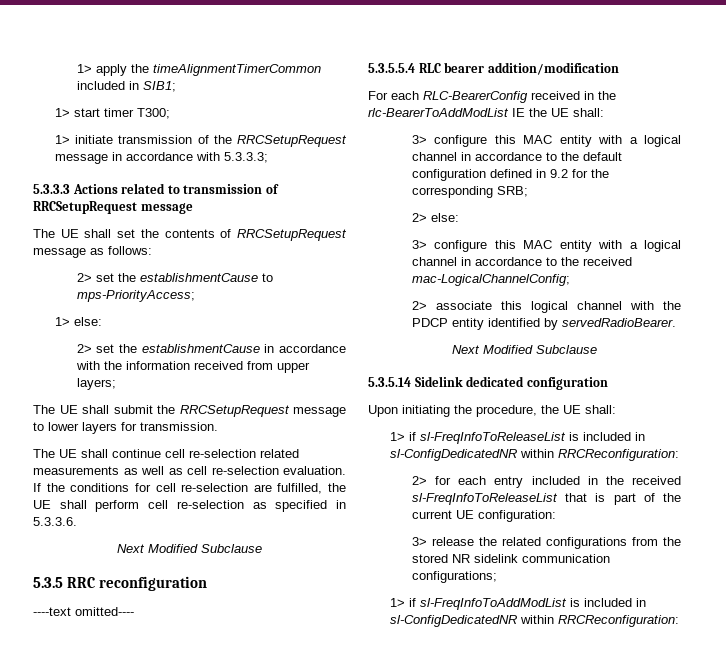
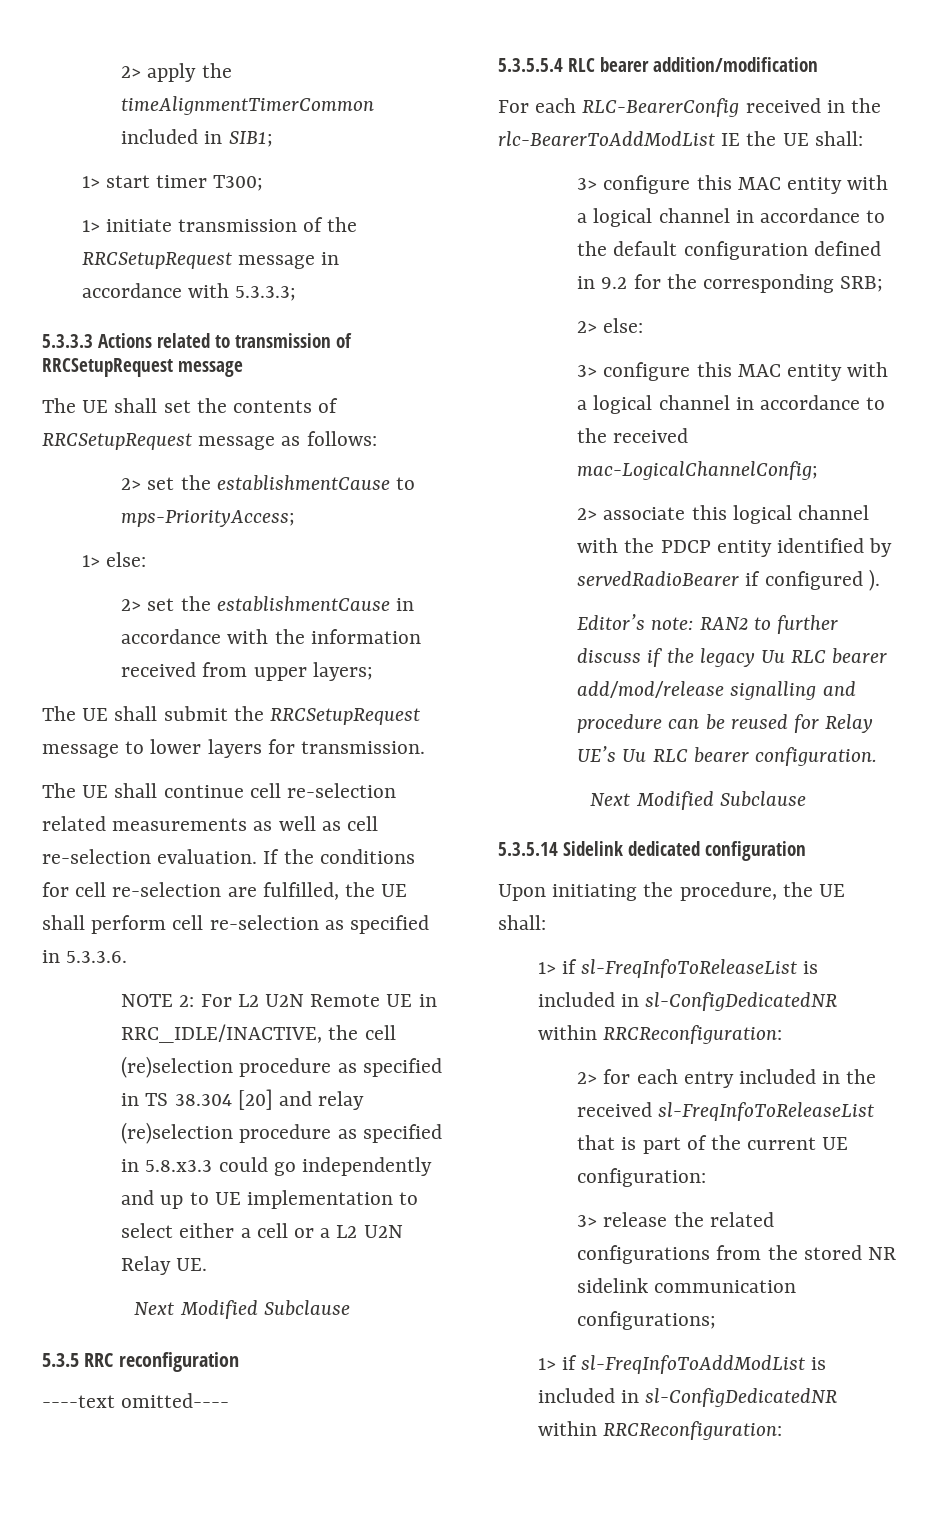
[76,64,92,73] 1> -> [121,66,142,78] 2>
(77, 521) none -> [121,994,437,1007] [121,1024,396,1043] [121,1056,442,1078] [121,1089,365,1110] [121,1122,442,1144] [121,1157,432,1176] [121,1190,419,1209] [121,1223,403,1238] [121,1256,208,1275] // NOTE 2: For L2 U2N Remote UE in RRC_IDLE/INACTIVE, the cell (re)selection procedure as specified in TS 38.304 [20] and relay (re)selection procedure as specified in 5.8.x3.3 could go independently and up to UE implementation to select either a cell or a L2 U2N Relay UE.
[561,318,676,327] servedRadioBearer. -> [577,569,880,591] [577,614,838,634] [577,648,888,667] [577,681,856,700] [577,714,874,733] [577,746,877,766] servedRadioBearer if configured ). // Editor’s note: RAN2 to further discuss if the legacy Uu RLC bearer add/mod/release signalling and procedure can be reused for Relay UE’s Uu RLC bearer configuration.

